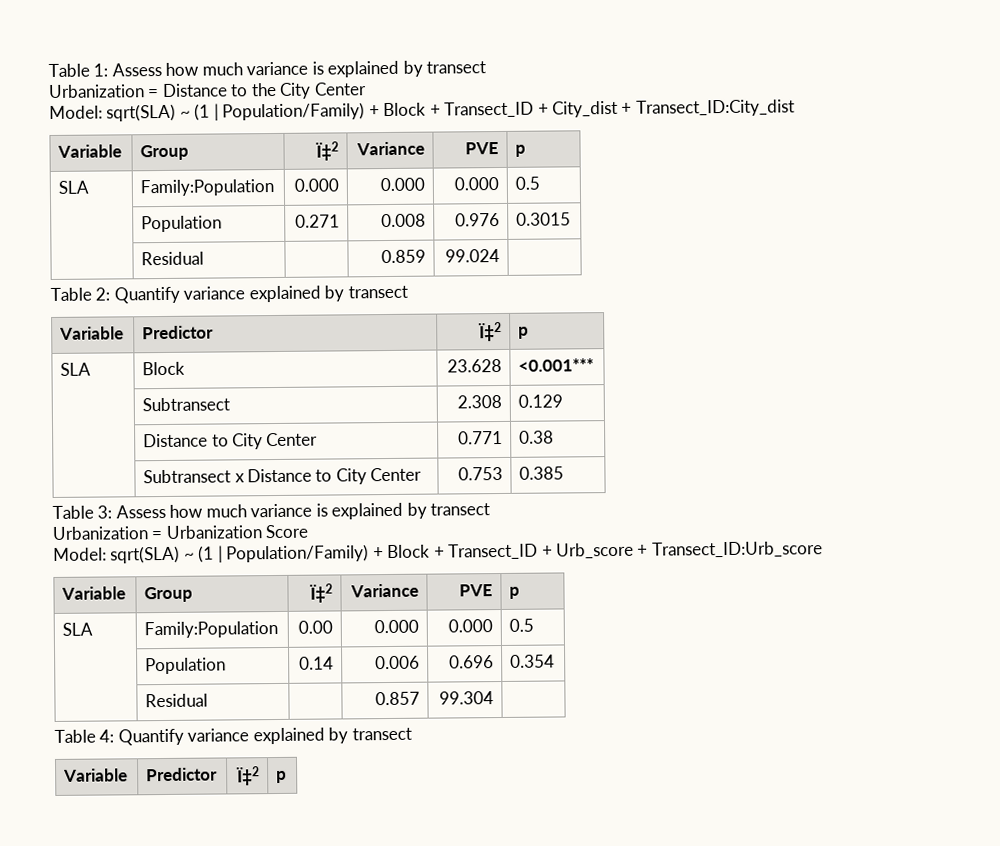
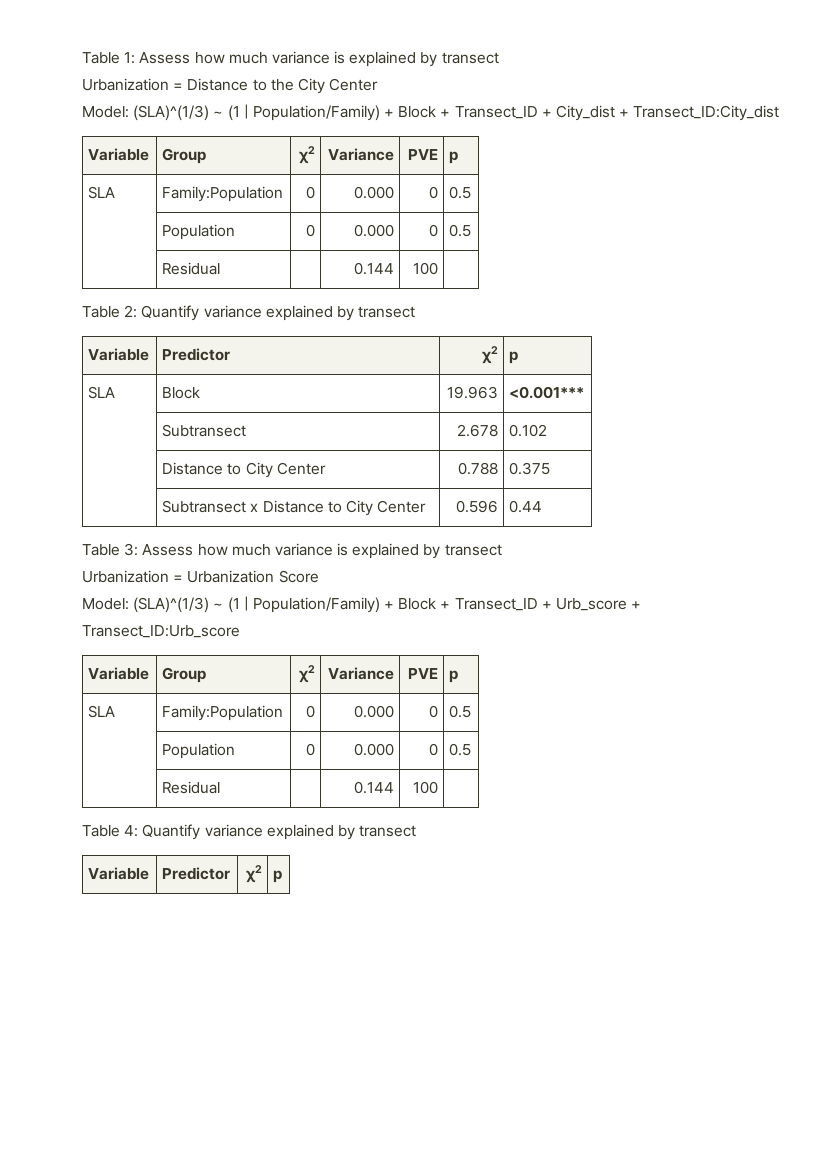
[106,103,177,122] sqrt(SLA) -> [133,105,210,121] (SLA)^(1/3)
[314,141,339,161] [355,141,425,156] [464,142,499,155] [515,144,527,157] [58,180,90,194] [140,178,275,197] [293,178,339,192] [379,177,425,192] [453,177,499,191] [515,176,541,190] [141,215,223,233] [294,214,340,228] [380,213,426,228] [454,212,500,227] [516,212,572,226] [141,251,205,266] [380,249,426,264] [444,248,500,263] Ï‡2 | Variance | PVE | p // SLA | Family:Population | 0.000 | 0.000 | 0.000 | 0.5 // | Population | 0.271 | 0.008 | 0.976 | 0.3015 // | Residual | | 0.859 | 99.024 -> [298,146,315,164] [327,148,394,161] [407,149,438,160] [449,151,459,164] [88,186,116,199] [162,186,284,202] [305,186,315,199] [353,186,394,199] [428,186,438,199] [449,186,472,199] [162,224,236,240] [305,224,315,237] [353,224,394,237] [428,224,438,237] [449,224,472,237] [162,262,221,275] [353,262,394,275] [412,262,438,275] χ2 | Variance | PVE | p // SLA | Family:Population | 0 | 0.000 | 0 | 0.5 // | Population | 0 | 0.000 | 0 | 0.5 // | Residual | | 0.144 | 100
[477,321,502,342] Ï‡2 -> [481,346,498,364] χ2
[446,358,502,373] 23.628 -> [446,386,498,399] 19.963
[456,394,502,409] [518,394,564,408] [143,432,319,450] [457,430,503,445] [519,430,555,444] 2.308 | 0.129 // | Distance to City Center | 0.771 | 0.38 -> [456,424,498,437] [509,424,548,437] [162,462,326,478] [457,462,498,475] [509,462,551,475] 2.678 | 0.102 // | Distance to City Center | 0.788 | 0.375
[457,466,503,481] [519,466,565,480] 0.753 | 0.385 -> [455,500,498,513] [509,500,543,513] 0.596 | 0.44
[110,545,181,564] sqrt(SLA) -> [133,597,210,613] (SLA)^(1/3)
[308,583,333,603] [349,583,419,598] [458,584,493,597] [509,586,521,599] [62,622,94,636] [144,620,279,639] [297,620,333,634] [373,619,419,634] [447,619,493,633] [509,618,535,632] [145,657,227,675] [298,656,334,670] [374,655,420,670] [448,655,494,669] [510,654,556,668] [145,693,209,708] [374,691,420,706] [438,691,494,705] Ï‡2 | Variance | PVE | p // SLA | Family:Population | 0.00 | 0.000 | 0.000 | 0.5 // | Population | 0.14 | 0.006 | 0.696 | 0.354 // | Residual | | 0.857 | 99.304 -> [298,665,315,683] [327,667,394,680] [407,668,438,679] [449,670,459,683] [88,705,116,718] [162,705,284,721] [305,705,315,718] [353,705,394,718] [428,705,438,718] [449,705,472,718] [162,743,236,759] [305,743,315,756] [353,743,394,756] [428,743,438,756] [449,743,472,756] [162,781,221,794] [353,781,394,794] [412,781,438,794] χ2 | Variance | PVE | p // SLA | Family:Population | 0 | 0.000 | 0 | 0.5 // | Population | 0 | 0.000 | 0 | 0.5 // | Residual | | 0.144 | 100
[235,766,260,786] Ï‡2 -> [245,865,262,883] χ2

